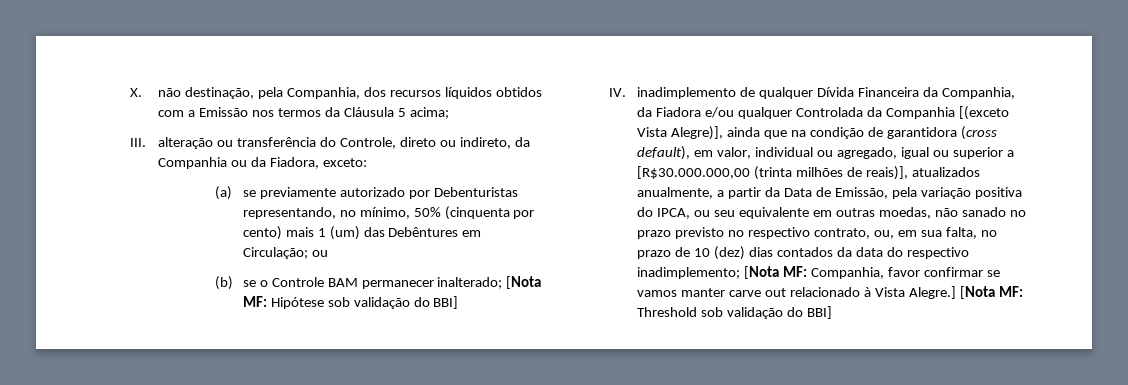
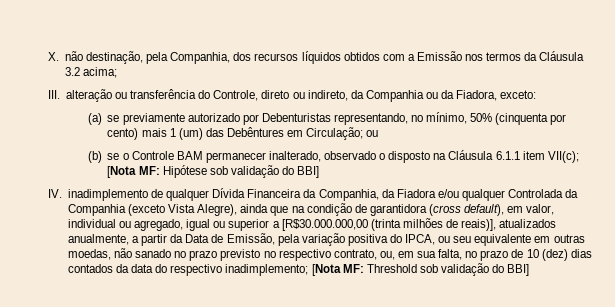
[397,108,406,117] 5 -> [64,67,80,76] 3.2
[437,277,503,289] inalterado; -> [268,150,579,163] inalterado, observado o disposto na Cláusula 6.1.1 item VII(c);
[958,106,1009,120] [637,126,724,140] [(exceto Vista Alegre)], -> [128,204,238,216] (exceto Vista Alegre),
[811,267,1000,279] [637,286,1023,299] Companhia, favor confirmar se vamos manter carve out relacionado à Vista Alegre.] [Nota MF: -> (364, 268) none

